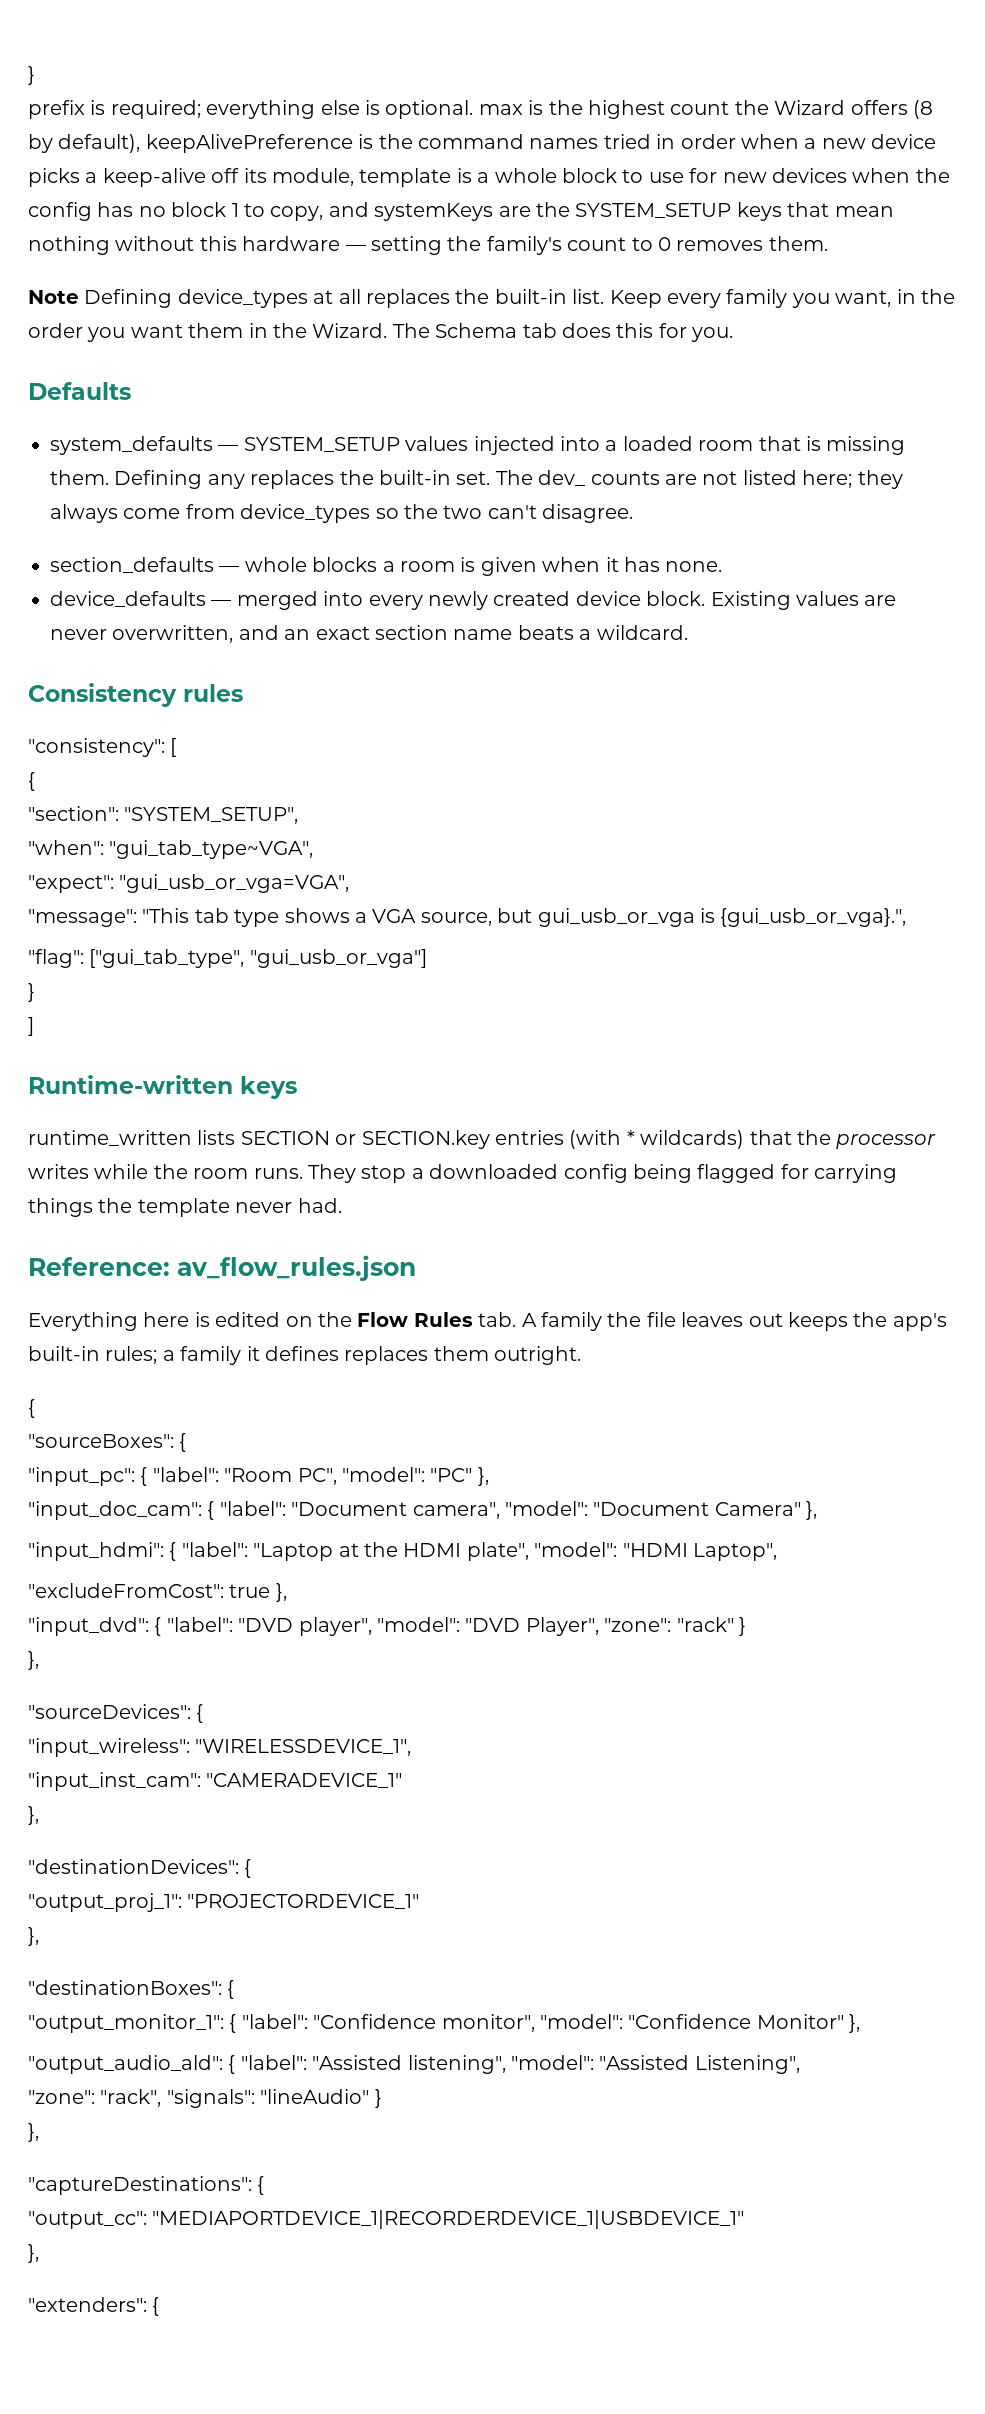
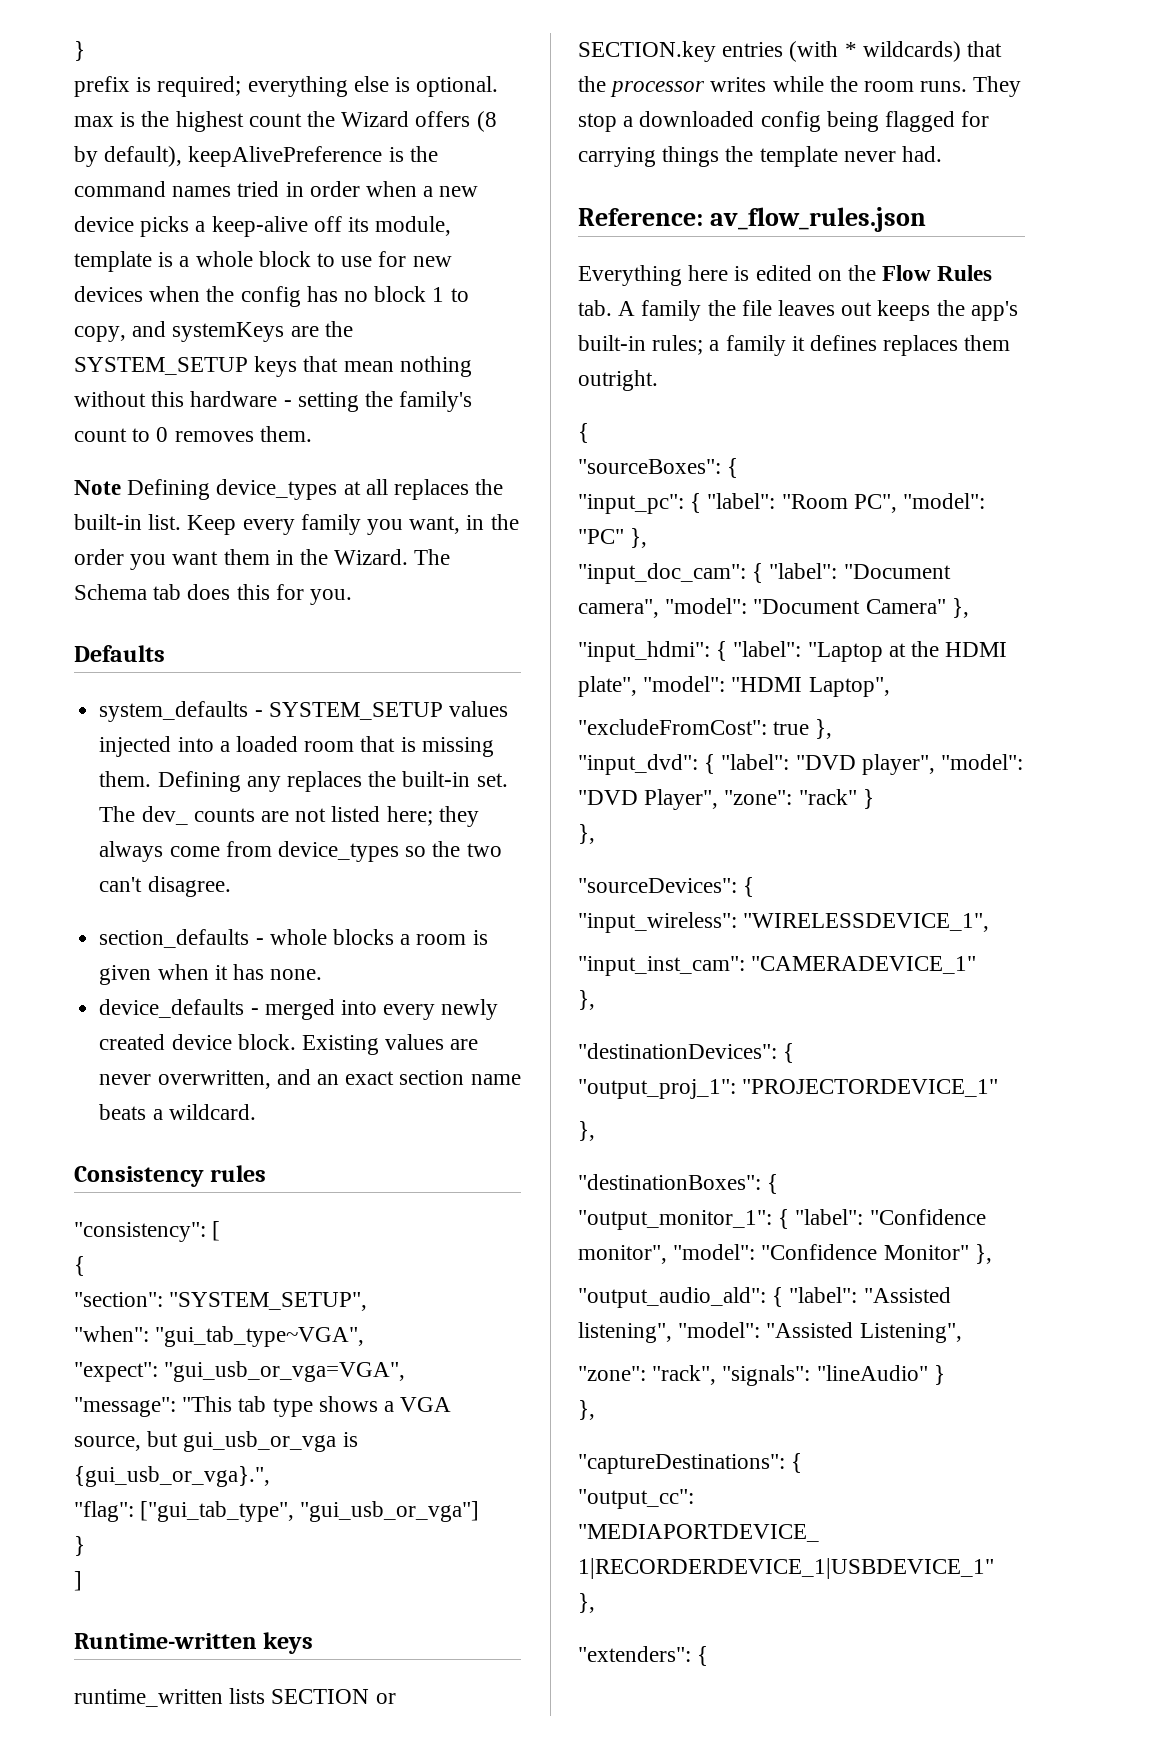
[345,245,366,251] — -> [283,400,292,407] -
[218,445,239,451] — -> [254,710,263,717] -
[219,566,240,572] — -> [255,938,264,945] -
[211,600,232,606] — -> [250,1008,259,1015] -

